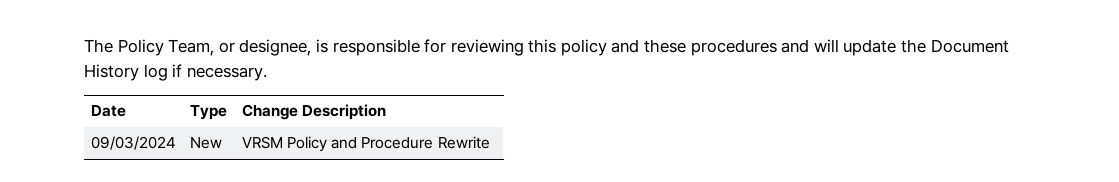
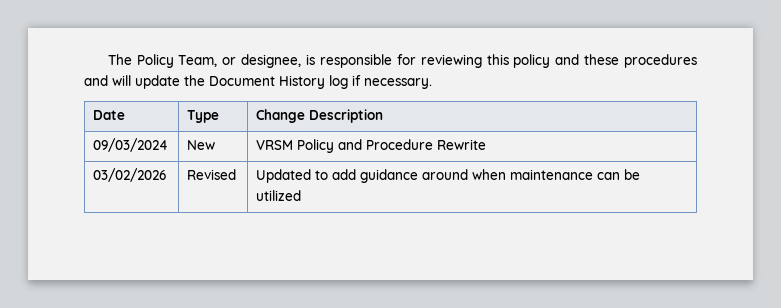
(490, 142) none -> [93,168,167,182] [187,169,237,180] [256,169,641,183] [256,190,302,201] // 03/02/2026 | Revised | Updated to add guidance around when maintenance can be utilized

